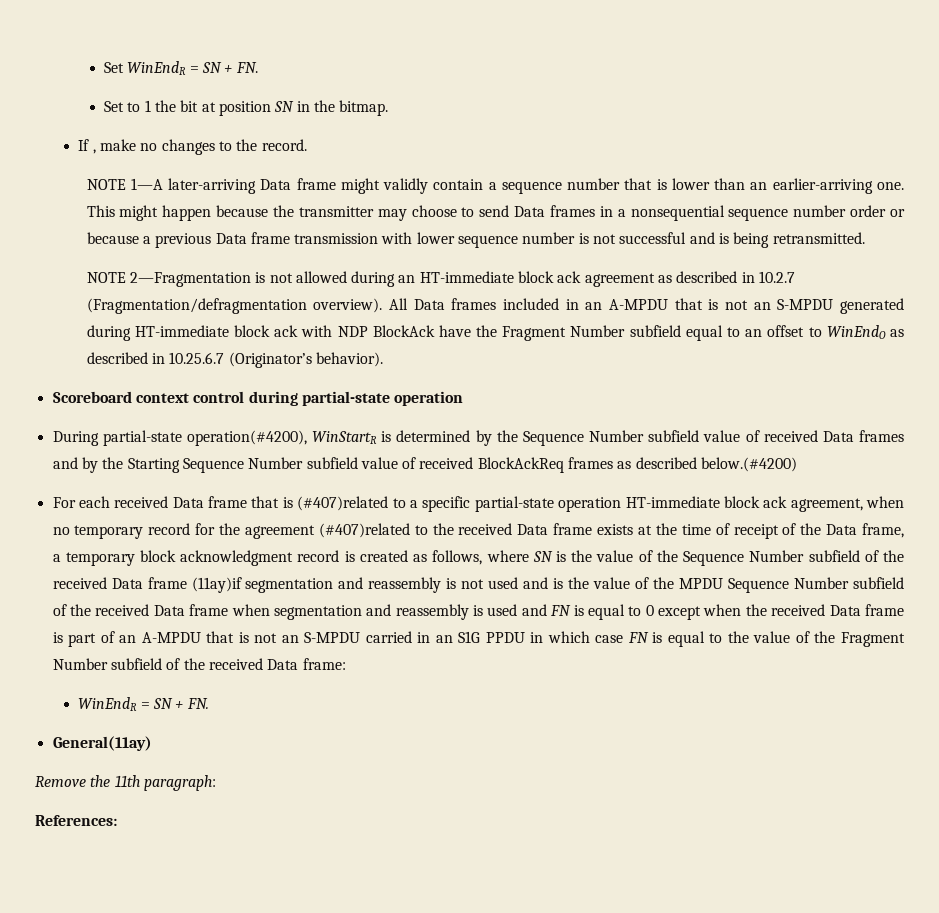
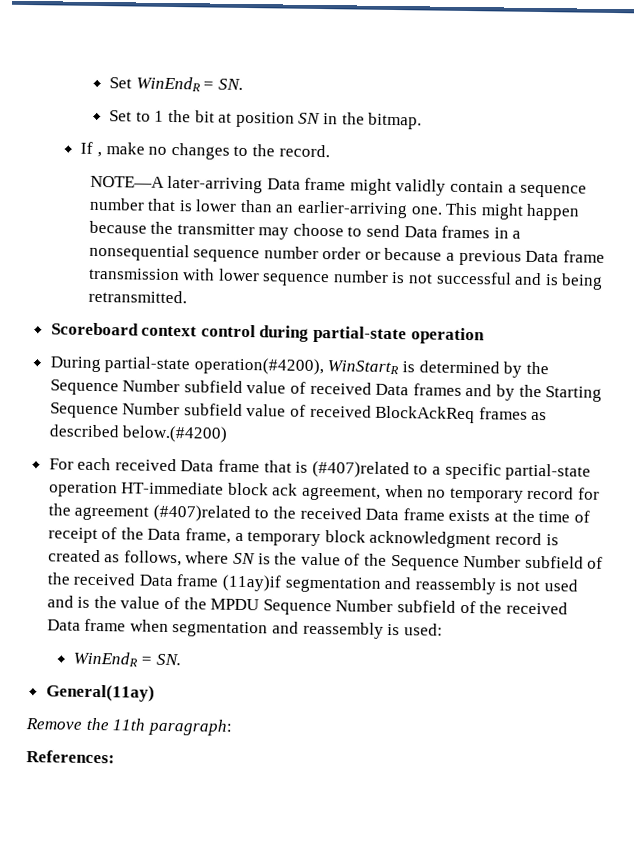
[202,62,258,73] SN + FN. -> [217,78,243,90] SN.
[86,178,163,190] NOTE 1—A -> [89,175,165,188] NOTE—A
[86,271,796,287] [86,298,905,314] [86,325,905,341] [86,352,383,368] // NOTE 2—Fragmentation is not allowed during an HT-immediate block ack agreement as described in 10.2.7 (Fragmentation/defragmentation overview). All Data frames included in an A-MPDU that is not an S-MPDU generated during HT-immediate block ack with NDP BlockAck have the Fragment Number subfield equal to an offset to WinEndO as described in 10.25.6.7 (Originator’s behavior). -> (187, 296) none
[487,604,904,620] [52,631,906,647] [52,658,346,670] [78,697,209,711] used and FN is equal to 0 except when the received Data frame is part of an A-MPDU that is not an S-MPDU carried in an S1G PPDU in which case FN is equal to the value of the Fragment Number subfield of the received Data frame: // WinEndR = SN + FN. -> [403,623,443,636] [73,651,181,667] used: // WinEndR = SN.

